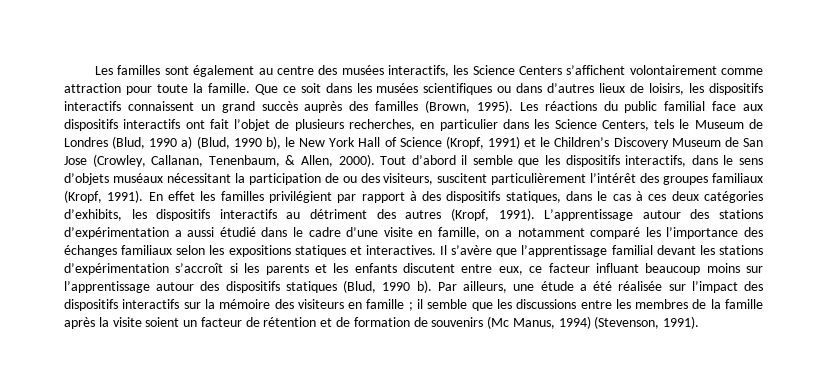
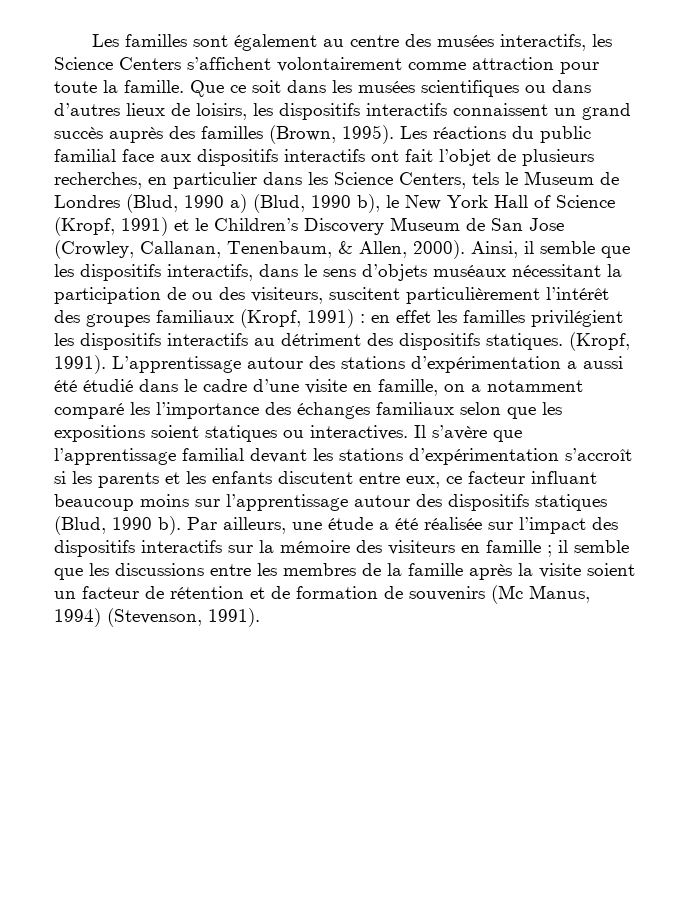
[380,155,456,165] Tout d’abord -> [471,241,518,258] Ainsi,
[107,190,163,203] 1991). En -> [307,309,390,328] 1991) : en
[337,191,763,203] [64,209,122,221] par rapport à des dispositifs statiques, dans le cas à ces deux catégories d’exhibits, -> (623, 318) none
[405,210,442,219] autres -> [399,333,563,350] dispositifs statiques.
(215, 232) none -> [54,380,77,392] été
(206, 250) none -> [507,407,536,419] que
[294,245,362,257] statiques et -> [151,425,304,442] soient statiques ou

